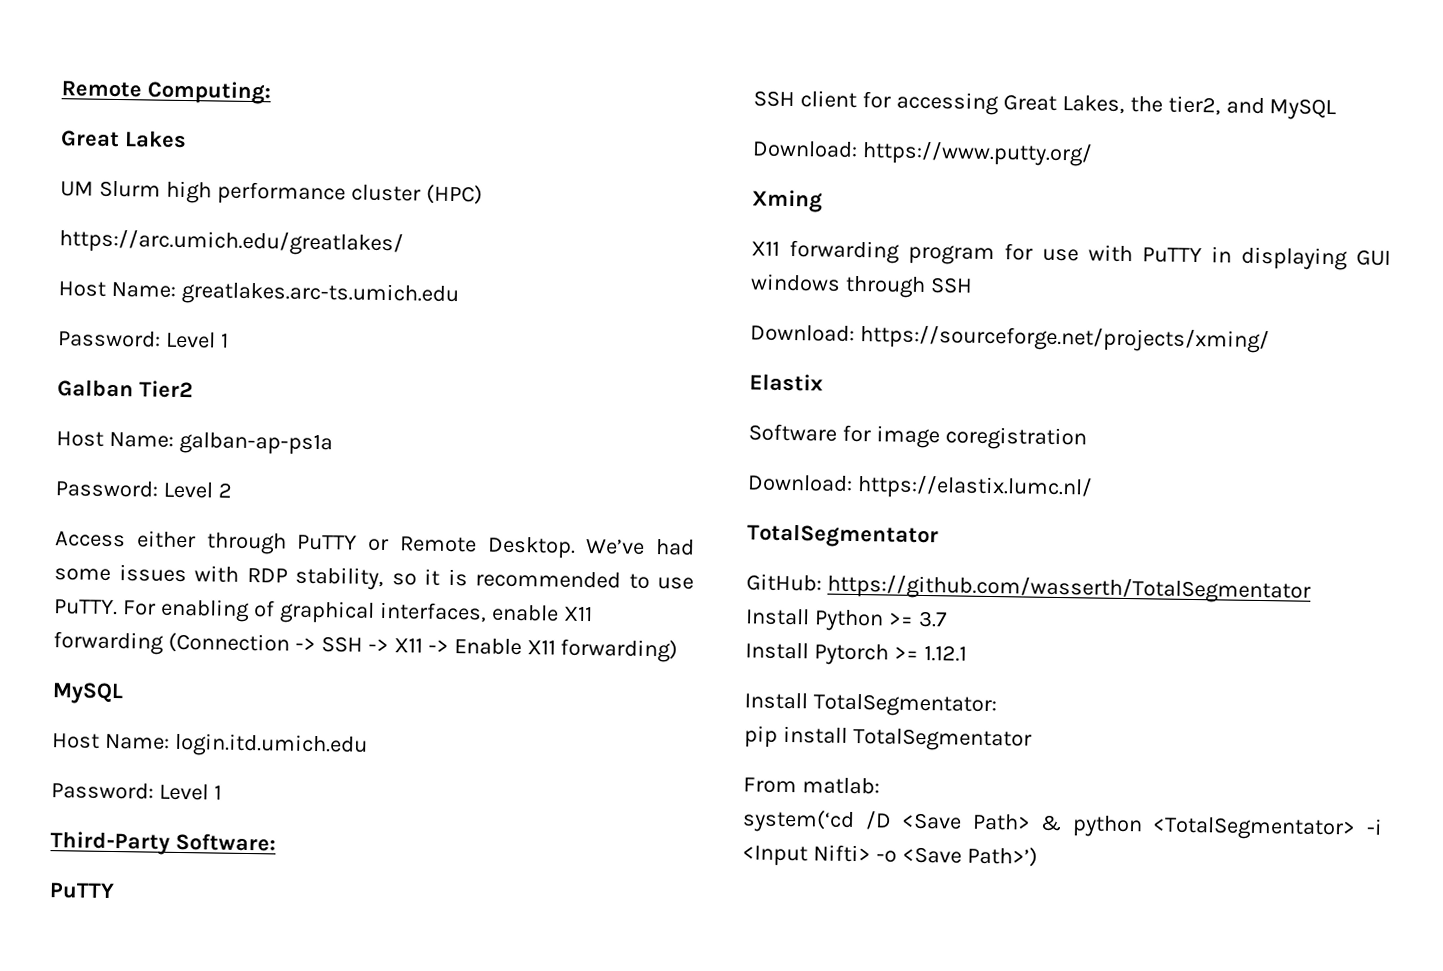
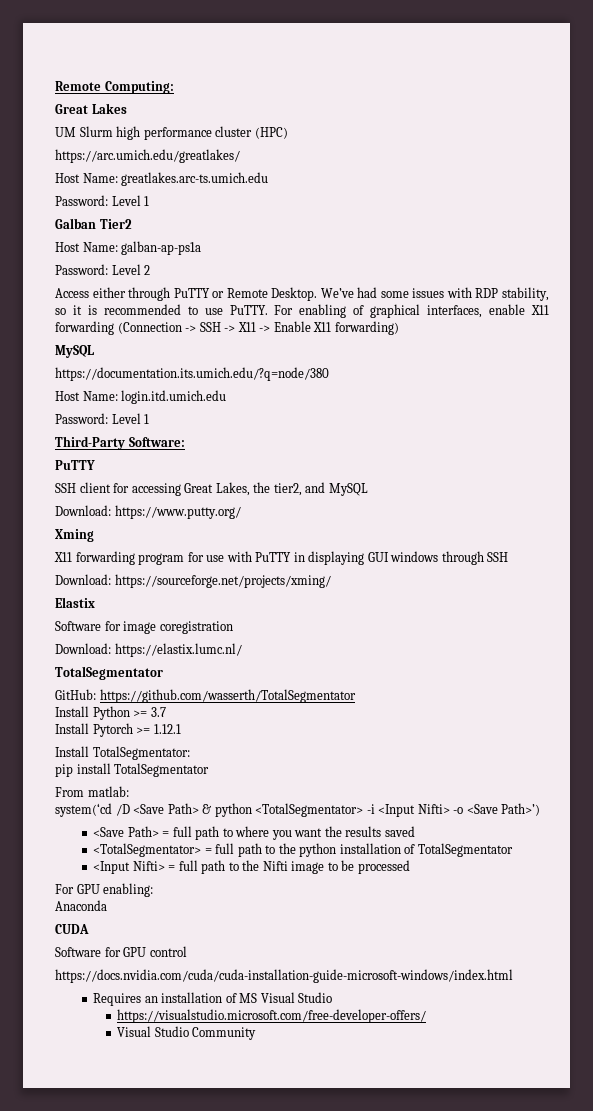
(124, 693) none -> [55,367,329,381] // https://documentation.its.umich.edu/?q=node/380
(1038, 856) none -> [93,826,415,840] [93,843,513,857] [93,860,410,874] [55,883,154,897] [55,900,107,911] [55,924,89,934] [55,946,187,957] [55,969,513,983] [93,992,333,1006] [117,1009,427,1023] [117,1026,257,1040] // <Save Path> = full path to where you want the results saved // <TotalSegmentator> = full path to the python installation of TotalSegmentator // <Input Nifti> = full path to the Nifti image to be processed // For GPU enabling: // Anaconda // CUDA // Software for GPU control // https://docs.nvidia.com/cuda/cuda-installation-guide-microsoft-windows/index.html // Requires an installation of MS Visual Studio // https://visualstudio.microsoft.com/free-developer-offers/ // Visual Studio Community

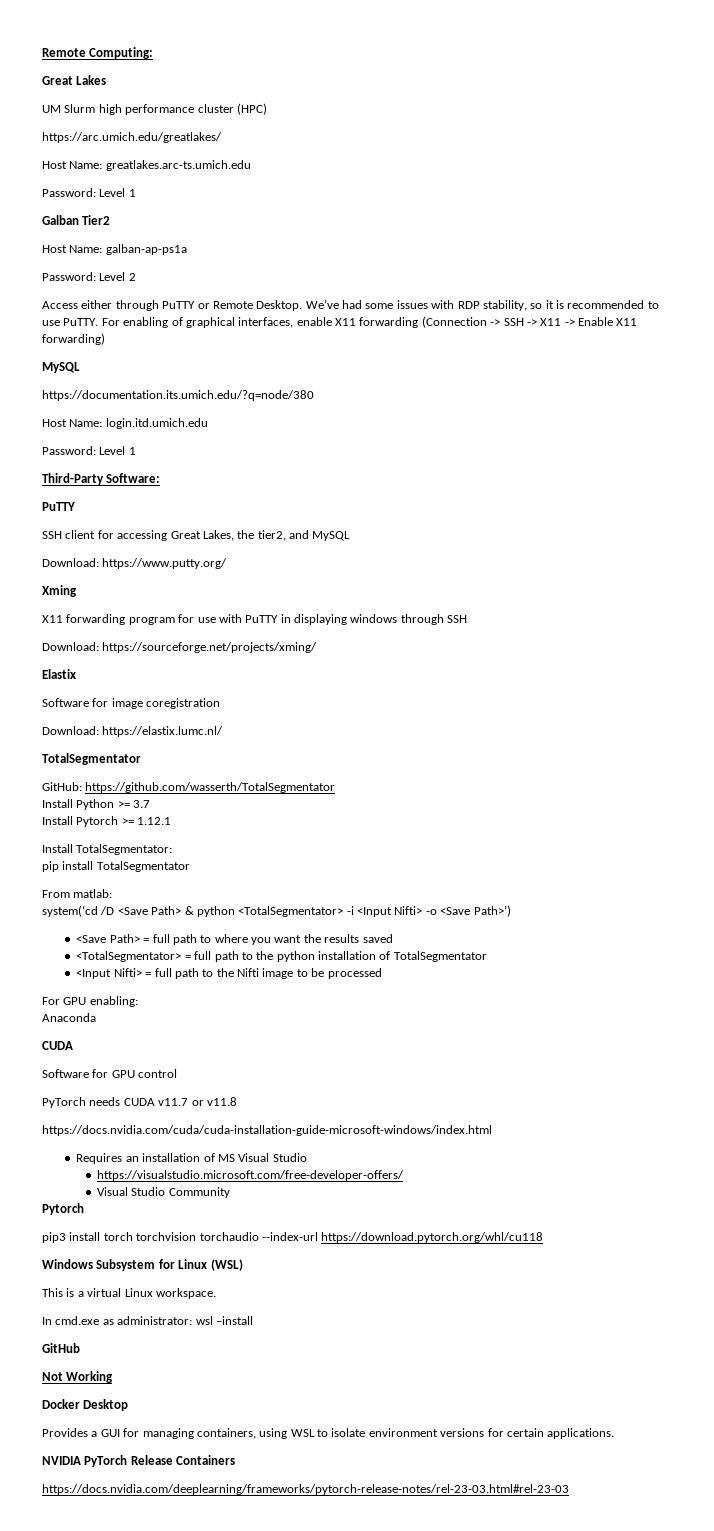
[367,552,389,562] GUI -> (347, 619) none
(187, 951) none -> [42,1097,237,1108] // PyTorch needs CUDA v11.7 or v11.8
(257, 1033) none -> [42,1203,84,1215] [42,1232,544,1243] [42,1259,243,1271] [42,1288,216,1299] [42,1316,253,1325] [42,1343,80,1353] [42,1371,114,1383] [42,1399,129,1411] [42,1428,615,1439] [42,1455,236,1467] [42,1484,569,1495] // Pytorch // pip3 install torch torchvision torchaudio --index-url https://download.pytorch.org/whl/cu118 // Windows Subsystem for Linux (WSL) // This is a virtual Linux workspace. // In cmd.exe as administrator: wsl –install // GitHub // Not Working // Docker Desktop // Provides a GUI for managing containers, using WSL to isolate environment versions for certain applications. // NVIDIA PyTorch Release Containers // https://docs.nvidia.com/deeplearning/frameworks/pytorch-release-notes/rel-23-03.html#rel-23-03

